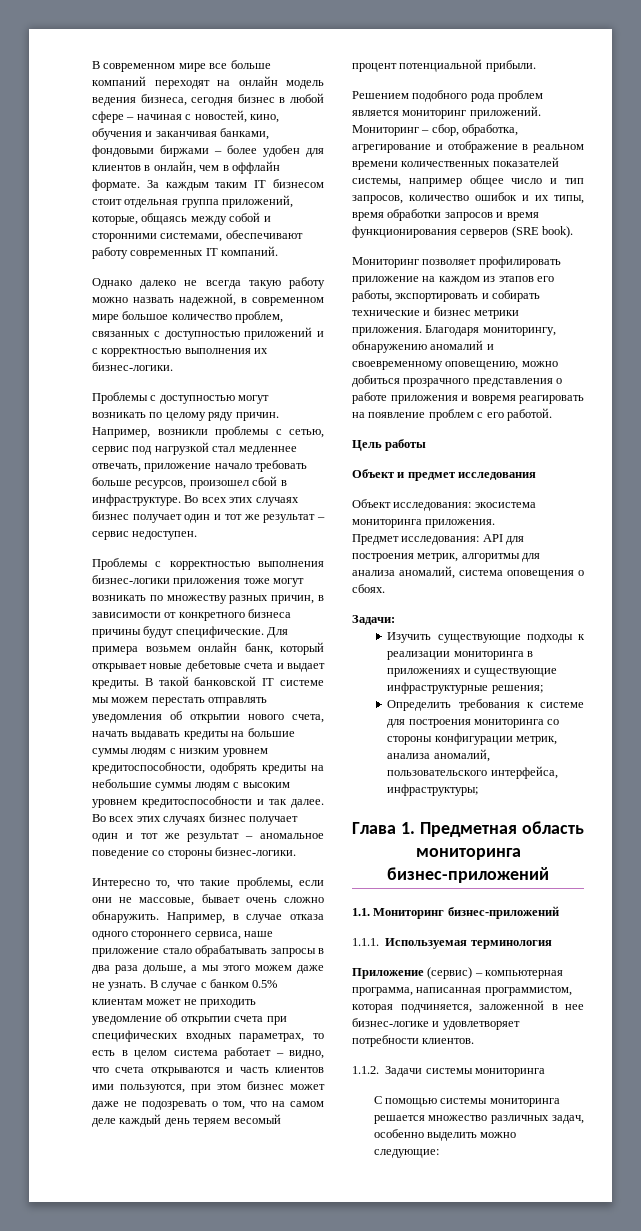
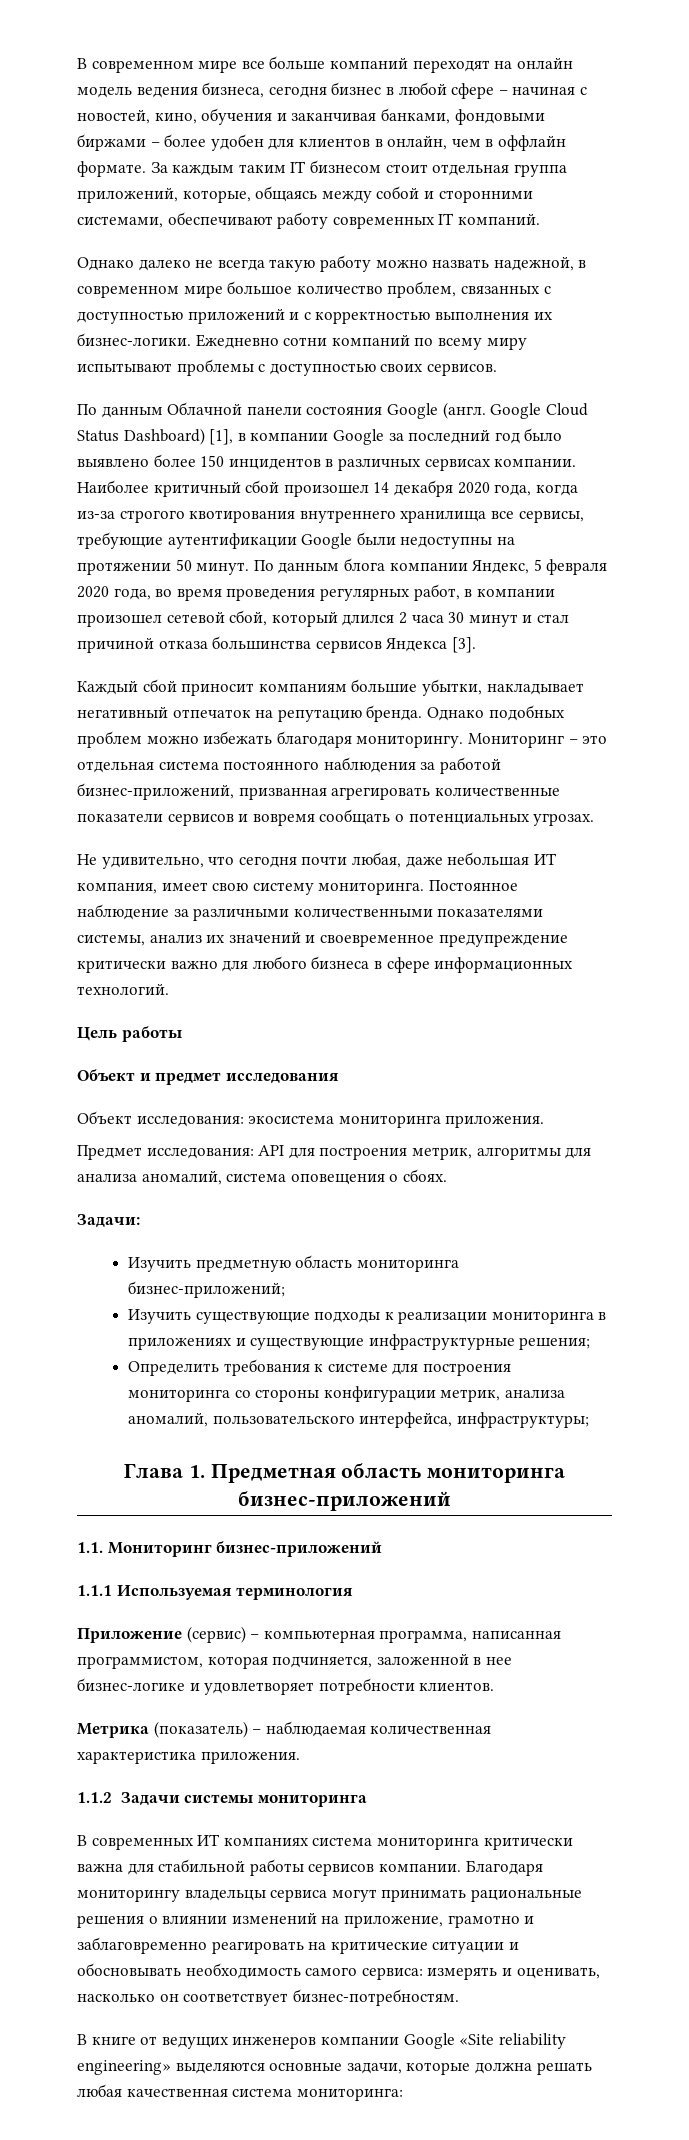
[92,392,270,404] [92,412,279,421] [92,426,324,438] [92,442,297,455] [92,460,308,472] [92,476,287,489] [92,494,299,506] [92,511,325,523] [92,531,198,540] [92,558,324,570] [92,575,305,587] [92,595,324,604] [92,609,292,621] [92,626,289,638] [92,642,324,655] [92,660,325,672] [92,676,324,689] [92,697,268,706] [92,711,324,723] [92,728,295,740] [92,748,268,757] [92,762,324,774] [92,779,290,791] [92,796,324,808] [92,813,298,825] [92,833,324,842] [92,847,297,859] [92,877,324,889] [92,894,324,906] [92,911,324,923] [92,931,274,940] [92,945,324,957] [92,965,324,974] [92,979,278,991] [92,999,257,1008] [92,1013,287,1025] [92,1030,324,1042] [92,1047,324,1059] [92,1067,324,1076] [92,1081,325,1093] [92,1101,324,1110] [92,1114,281,1127] [352,59,536,72] [352,90,544,102] [352,106,541,119] [352,124,519,136] [352,141,584,153] [352,157,559,170] [352,175,584,187] [352,192,584,204] [352,209,539,221] [352,226,574,238] [352,256,561,268] [352,276,554,285] [352,290,541,302] [352,307,520,319] [352,325,556,336] [352,340,494,353] [352,361,558,370] [352,375,563,387] [352,392,584,404] [352,408,552,421] // Проблемы с доступностью могут возникать по целому ряду причин. Например, возникли проблемы с сетью, сервис под нагрузкой стал медленнее отвечать, приложение начало требовать больше ресурсов, произошел сбой в инфраструктуре. Во всех этих случаях бизнес получает один и тот же результат – сервис недоступен. // Проблемы с корректностью выполнения бизнес-логики приложения тоже могут возникать по множеству разных причин, в зависимости от конкретного бизнеса причины будут специфические. Для примера возьмем онлайн банк, который открывает новые дебетовые счета и выдает кредиты. В такой банковской IT системе мы можем перестать отправлять уведомления об открытии нового счета, начать выдавать кредиты на большие суммы людям с низким уровнем кредитоспособности, одобрять кредиты на небольшие суммы людям с высоким уровнем кредитоспособности и так далее. Во всех этих случаях бизнес получает один и тот же результат – аномальное поведение со стороны бизнес-логики. // Интересно то, что такие проблемы, если они не массовые, бывает очень сложно обнаружить. Например, в случае отказа одного стороннего сервиса, наше приложение стало обрабатывать запросы в два раза дольше, а мы этого можем даже не узнать. В случае с банком 0.5% клиентам может не приходить уведомление об открытии счета при специфических входных параметрах, то есть в целом система работает – видно, что счета открываются и часть клиентов ими пользуются, при этом бизнес может даже не подозревать о том, что на самом деле каждый день теряем весомый процент потенциальной прибыли. // Решением подобного рода проблем является мониторинг приложений. Мониторинг – сбор, обработка, агрегирование и отображение в реальном времени количественных показателей системы, например общее число и тип запросов, количество ошибок и их типы, время обработки запросов и время функционирования серверов (SRE book). // Мониторинг позволяет профилировать приложение на каждом из этапов его работы, экспортировать и собирать технические и бизнес метрики приложения. Благодаря мониторингу, обнаружению аномалий и своевременному оповещению, можно добиться прозрачного представления о работе приложения и вовремя реагировать на появление проблем с его работой. -> [195,334,527,350] [77,359,497,376] [77,402,588,419] [77,428,563,445] [77,454,577,471] [77,480,578,497] [77,510,584,523] [77,532,515,549] [77,558,608,575] [77,584,555,601] [77,610,569,627] [77,636,476,653] [77,679,584,696] [77,705,565,722] [77,731,608,748] [77,757,501,774] [77,783,560,800] [77,809,595,826] [77,852,557,869] [77,880,518,895] [77,904,544,921] [77,931,568,947] [77,956,574,973] [77,983,169,995] Ежедневно сотни компаний по всему миру испытывают проблемы с доступностью своих сервисов. // По данным Облачной панели состояния Google (англ. Google Cloud Status Dashboard) [1], в компании Google за последний год было выявлено более 150 инцидентов в различных сервисах компании. Наиболее критичный сбой произошел 14 декабря 2020 года, когда из-за строгого квотирования внутреннего хранилища все сервисы, требующие аутентификации Google были недоступны на протяжении 50 минут. По данным блога компании Яндекс, 5 февраля 2020 года, во время проведения регулярных работ, в компании произошел сетевой сбой, который длился 2 часа 30 минут и стал причиной отказа большинства сервисов Яндекса [3]. // Каждый сбой приносит компаниям большие убытки, накладывает негативный отпечаток на репутацию бренда. Однако подобных проблем можно избежать благодаря мониторингу. Мониторинг – это отдельная система постоянного наблюдения за работой бизнес-приложений, призванная агрегировать количественные показатели сервисов и вовремя сообщать о потенциальных угрозах. // Не удивительно, что сегодня почти любая, даже небольшая ИТ компания, имеет свою систему мониторинга. Постоянное наблюдение за различными количественными показателями системы, анализ их значений и своевременное предупреждение критически важно для любого бизнеса в сфере информационных технологий.
(395, 620) none -> [127,1255,459,1272] [127,1281,285,1298] // Изучить предметную область мониторинга бизнес-приложений;
[352,938,379,946] 1.1.1. -> [77,1585,112,1596] 1.1.1
[352,1066,545,1077] [373,1096,560,1107] [373,1115,584,1124] [373,1129,517,1141] [373,1149,439,1158] 1.1.2. Задачи системы мониторинга // С помощью системы мониторинга решается множество различных задач, особенно выделить можно следующие: -> [77,1721,492,1738] [77,1751,300,1764] [77,1792,367,1807] [77,1834,573,1850] [77,1859,543,1876] [77,1889,582,1902] [77,1912,535,1928] [77,1937,519,1954] [77,1963,600,1980] [77,1989,459,2006] [77,2033,566,2049] [77,2060,592,2075] [77,2084,403,2101] Метрика (показатель) – наблюдаемая количественная характеристика приложения. // 1.1.2 Задачи системы мониторинга // В современных ИТ компаниях система мониторинга критически важна для стабильной работы сервисов компании. Благодаря мониторингу владельцы сервиса могут принимать рациональные решения о влиянии изменений на приложение, грамотно и заблаговременно реагировать на критические ситуации и обосновывать необходимость самого сервиса: измерять и оценивать, насколько он соответствует бизнес-потребностям. // В книге от ведущих инженеров компании Google «Site reliability engineering» выделяются основные задачи, которые должна решать любая качественная система мониторинга:

